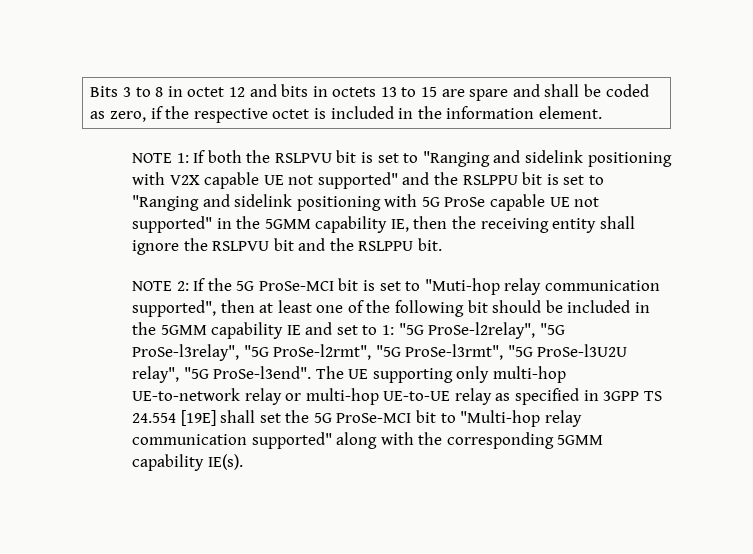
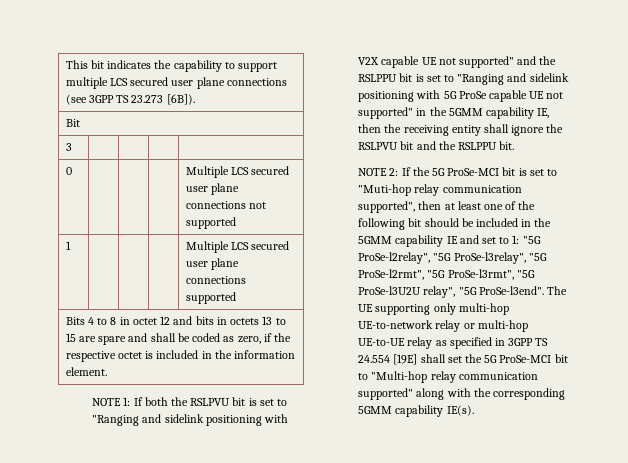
[90,86,131,97] Bits 3 -> [65,60,278,72] [65,77,287,89] [65,94,195,105] [65,119,80,127] [65,143,72,151] [65,167,72,175] [185,166,290,178] [185,183,239,195] [185,201,266,209] [185,217,236,229] [65,241,71,250] [185,241,290,253] [185,258,239,270] [185,276,246,284] [185,292,236,304] [65,317,94,325] This bit indicates the capability to support multiple LCS secured user plane connections (see 3GPP TS 23.273 [6B]). // Bit // 3 | | | | // 0 | | | | Multiple LCS secured user plane connections not supported // 1 | | | | Multiple LCS secured user plane connections supported // Bits 4

